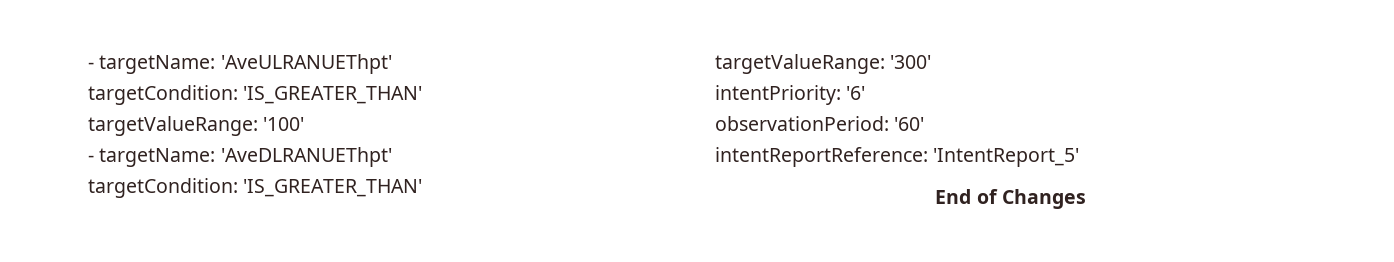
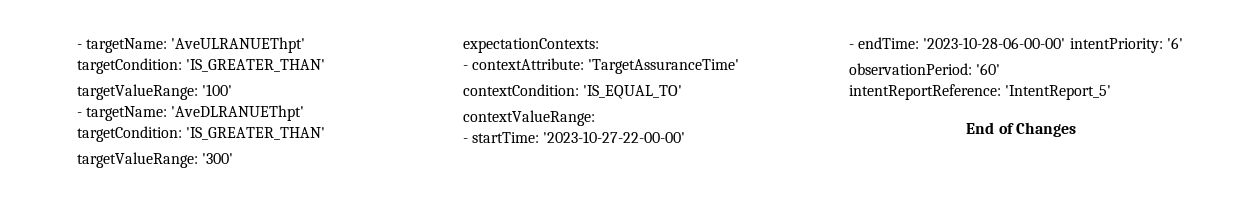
(932, 62) none -> [463,38,599,53] [463,58,740,74] [463,84,683,99] [463,110,595,126] [463,131,686,143] [849,37,1066,49] expectationContexts: // - contextAttribute: 'TargetAssuranceTime' // contextCondition: 'IS_EQUAL_TO' // contextValueRange: // - startTime: '2023-10-27-22-00-00' // - endTime: '2023-10-28-06-00-00'

